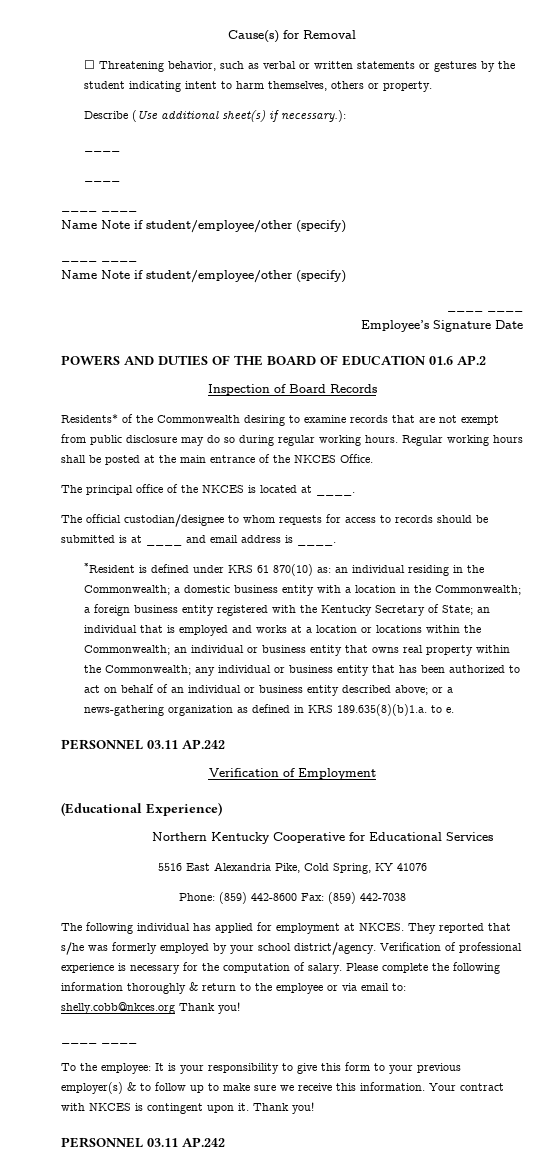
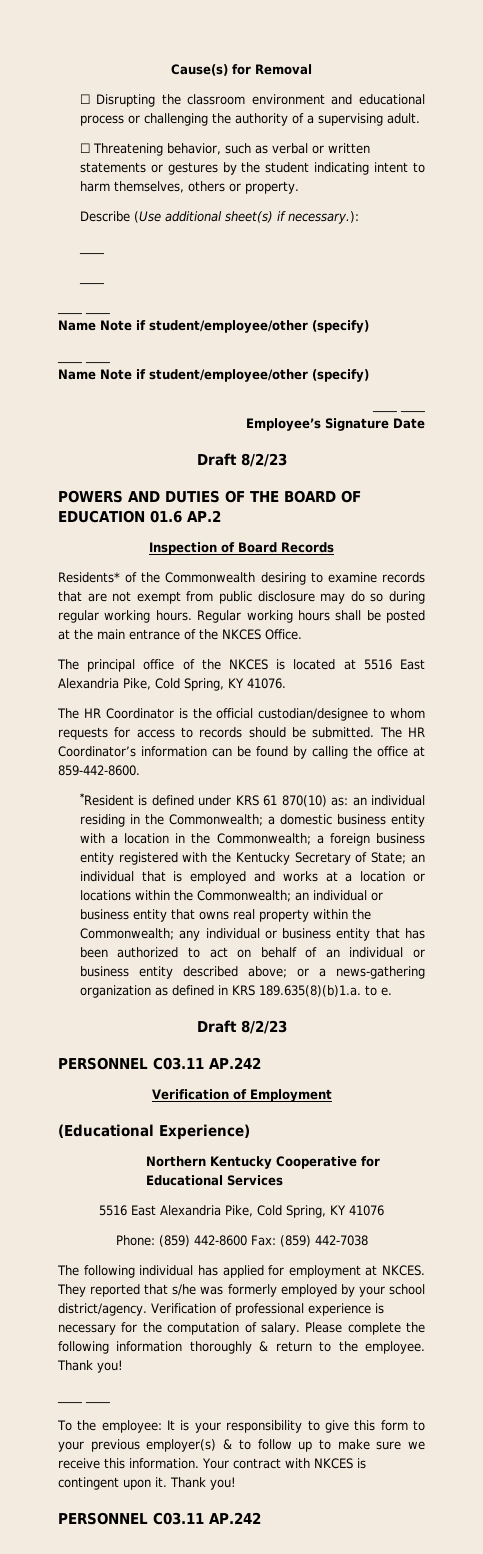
(356, 34) none -> [79,94,425,107] [79,113,420,126] // ☐ Disrupting the classroom environment and educational process or challenging the authority of a supervising adult.
(523, 324) none -> [196,453,287,467] // Draft 8/2/23
[316,492,355,496] [61,515,82,523] ____. // The -> [363,659,425,670] [58,678,286,691] [57,708,212,719] 5516 East Alexandria Pike, Cold Spring, KY 41076. // The HR Coordinator is the
[61,535,142,543] [146,543,182,546] [186,535,336,546] submitted is at ____ and email address is ____. -> [312,727,425,738] [58,746,425,759] [58,765,140,776] submitted. The HR Coordinator’s information can be found by calling the office at 859-442-8600.
[61,739,178,750] // PERSONNEL 03.11 -> [196,1020,287,1034] [58,1057,204,1070] // Draft 8/2/23 // PERSONNEL C03.11
[276,983,406,994] [61,1002,175,1014] employee or via email to: shelly.cobb@nkces.org -> [365,1341,425,1354] employee.
[147,1138,178,1147] 03.11 -> [153,1512,204,1525] C03.11

